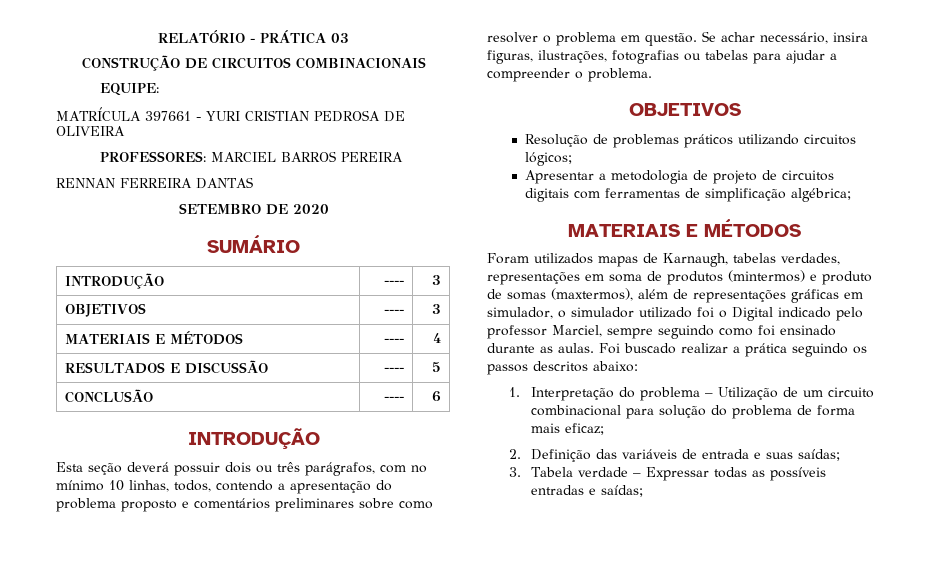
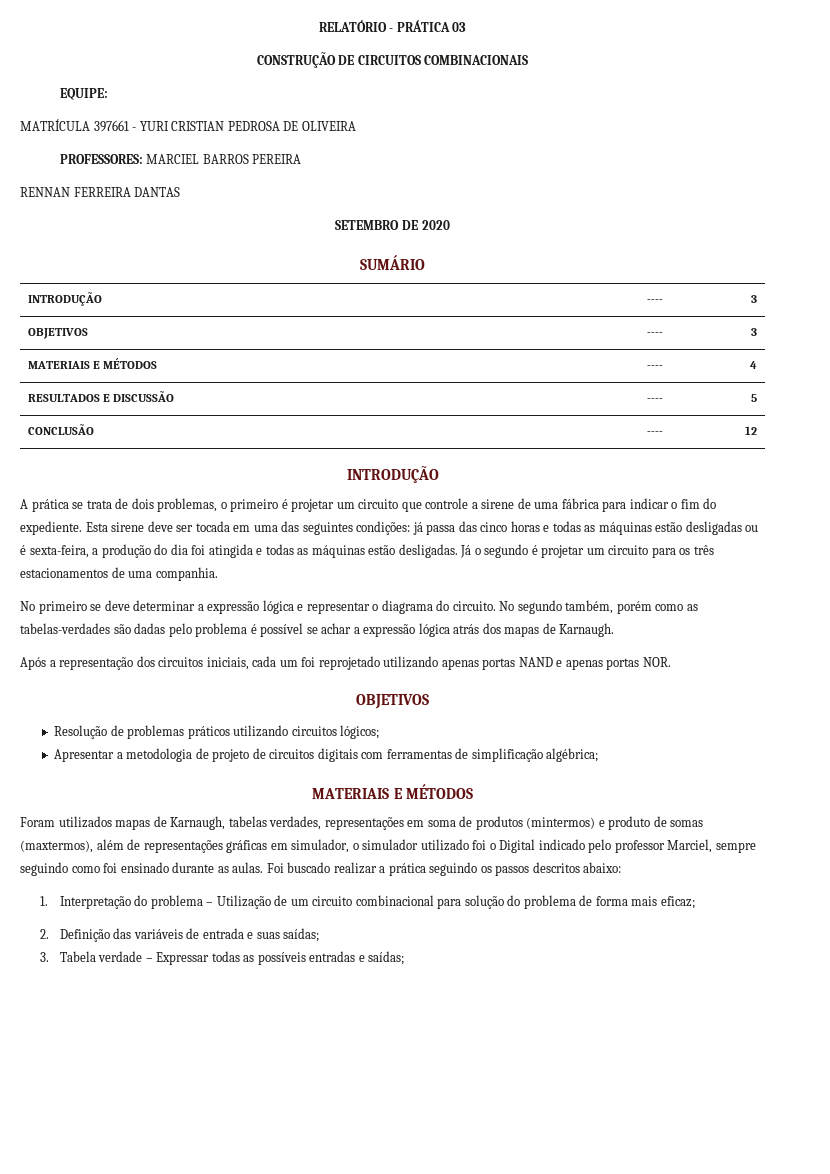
[432,391,442,402] 6 -> [745,426,758,435] 12
[56,462,427,476] [56,480,392,494] [56,498,433,512] [487,31,868,46] [487,50,837,64] [487,68,652,82] Esta seção deverá possuir dois ou três parágrafos, com no mínimo 10 linhas, todos, contendo a apresentação do problema proposto e comentários preliminares sobre como resolver o problema em questão. Se achar necessário, insira figuras, ilustrações, fotografias ou tabelas para ajudar a compreender o problema. -> [20,498,717,512] [20,521,759,535] [20,544,714,558] [20,567,218,581] [20,600,698,614] [20,623,615,637] [20,656,671,670] A prática se trata de dois problemas, o primeiro é projetar um circuito que controle a sirene de uma fábrica para indicar o fim do expediente. Esta sirene deve ser tocada em uma das seguintes condições: já passa das cinco horas e todas as máquinas estão desligadas ou é sexta-feira, a produção do dia foi atingida e todas as máquinas estão desligadas. Já o segundo é projetar um circuito para os três estacionamentos de uma companhia. // No primeiro se deve determinar a expressão lógica e representar o diagrama do circuito. No segundo também, porém como as tabelas-verdades são dadas pelo problema é possível se achar a expressão lógica atrás dos mapas de Karnaugh. // Após a representação dos circuitos iniciais, cada um foi reprojetado utilizando apenas portas NAND e apenas portas NOR.

